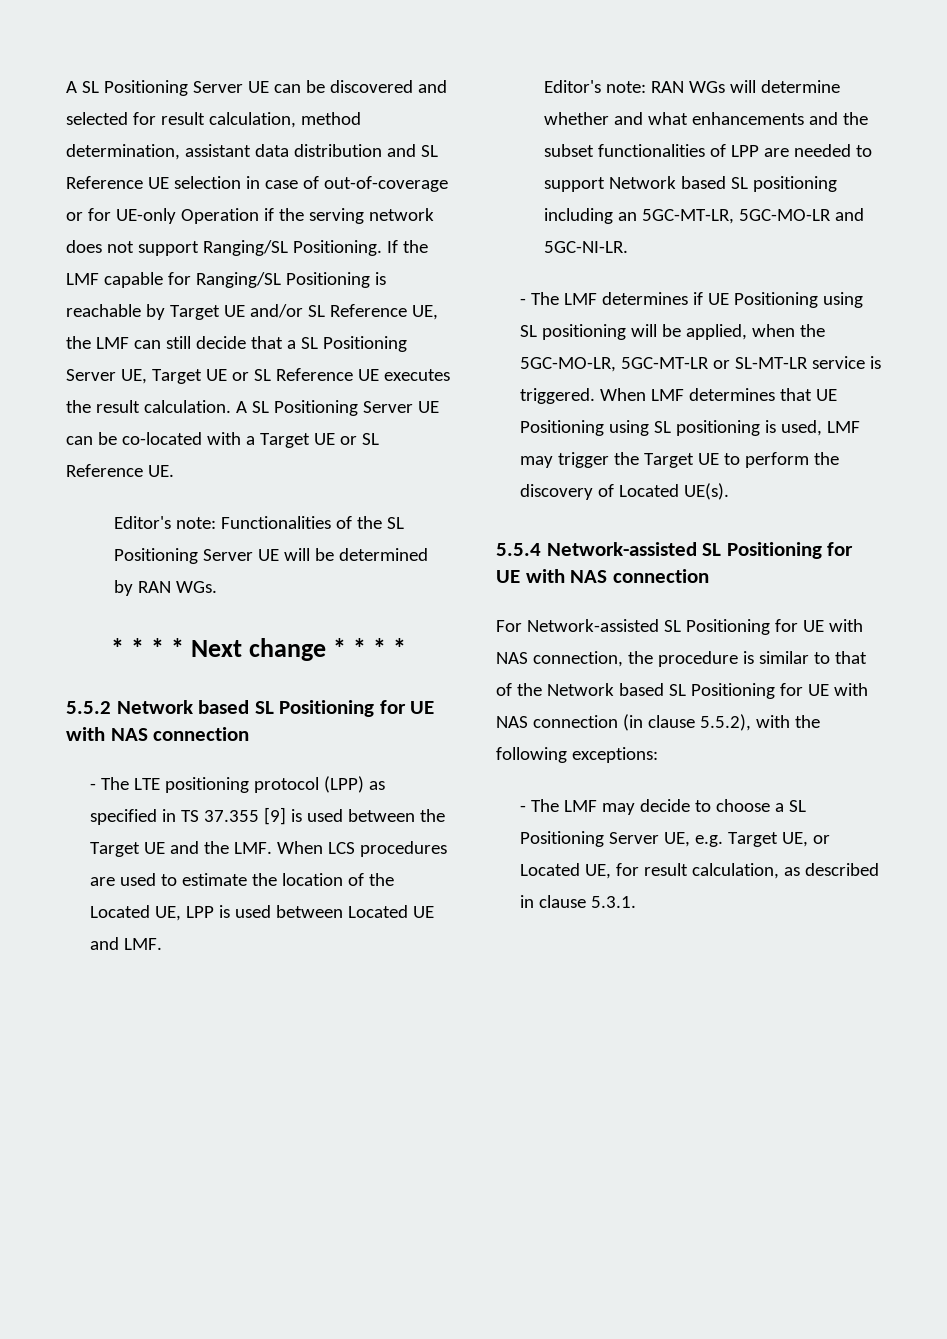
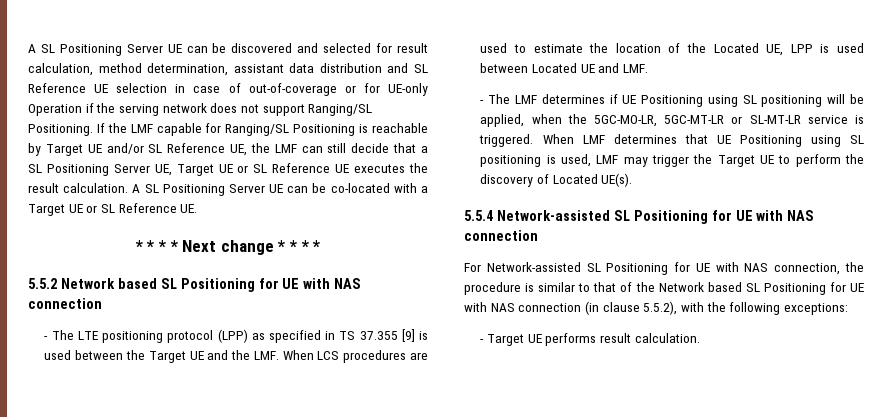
[113,516,404,529] [113,548,428,564] [113,580,217,596] // Editor's note: Functionalities of the SL Positioning Server UE will be determined by RAN WGs. -> (198, 208) none
[543,80,840,93] [543,112,868,125] [543,144,872,157] [543,176,837,192] [543,208,864,224] [543,241,628,253] // Editor's note: RAN WGs will determine whether and what enhancements and the subset functionalities of LPP are needed to support Network based SL positioning including an 5GC-MT-LR, 5GC-MO-LR and 5GC-NI-LR. -> (649, 68) none
[530,799,806,815] [519,831,830,847] [519,863,879,879] [519,895,636,908] The LMF may decide to choose a SL Positioning Server UE, e.g. Target UE, or Located UE, for result calculation, as described in clause 5.3.1. -> [487,333,700,346] Target UE performs result calculation.

